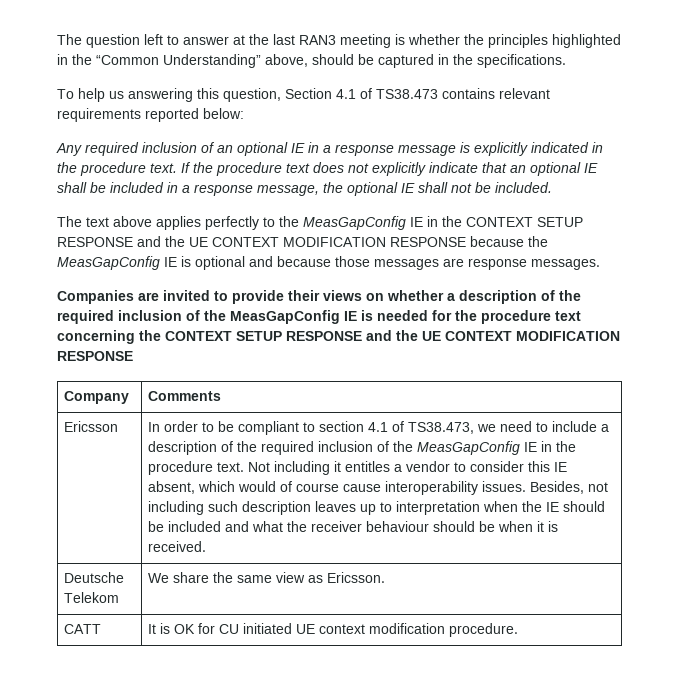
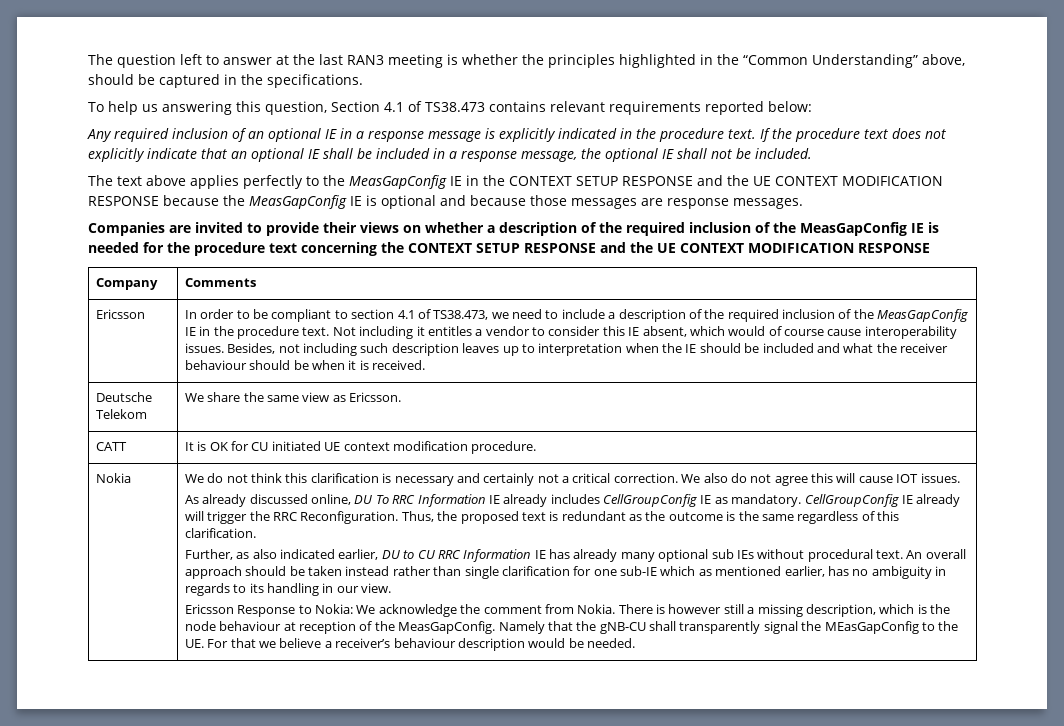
(518, 630) none -> [95,473,131,483] [184,473,960,486] [184,494,961,507] [184,511,900,524] [184,528,256,538] [184,549,966,562] [184,566,947,579] [184,583,392,596] [184,604,951,617] [184,621,959,634] [184,638,636,651] // Nokia | We do not think this clarification is necessary and certainly not a critical correction. We also do not agree this will cause IOT issues. // As already discussed online, DU To RRC Information IE already includes CellGroupConfig IE as mandatory. CellGroupConfig IE already will trigger the RRC Reconfiguration. Thus, the proposed text is redundant as the outcome is the same regardless of this clarification. // Further, as also indicated earlier, DU to CU RRC Information IE has already many optional sub IEs without procedural text. An overall approach should be taken instead rather than single clarification for one sub-IE which as mentioned earlier, has no ambiguity in regards to its handling in our view. // Ericsson Response to Nokia: We acknowledge the comment from Nokia. There is however still a missing description, which is the node behaviour at reception of the MeasGapConfig. Namely that the gNB-CU shall transparently signal the MEasGapConfig to the UE. For that we believe a receiver’s behaviour description would be needed.

